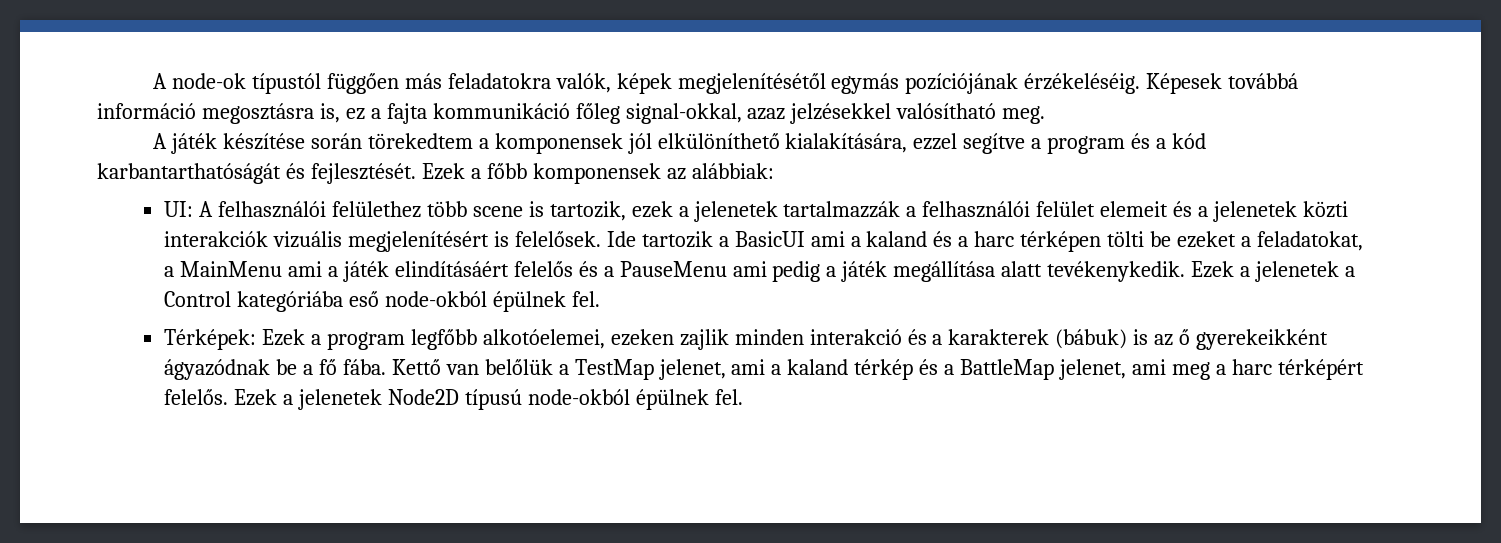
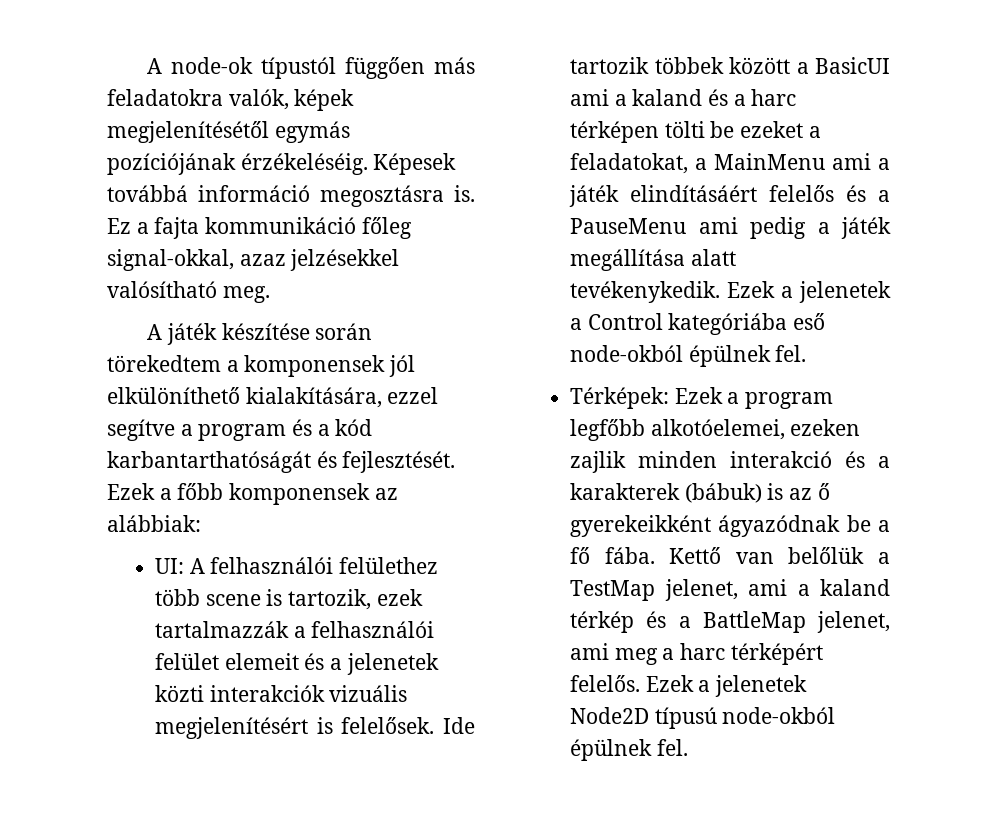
[319,103,365,123] is, ez -> [454,185,475,202] [107,218,131,234] is. Ez
[678,201,778,222] a jelenetek -> (423, 597) none
(713, 239) none -> [654,57,791,74] többek között

